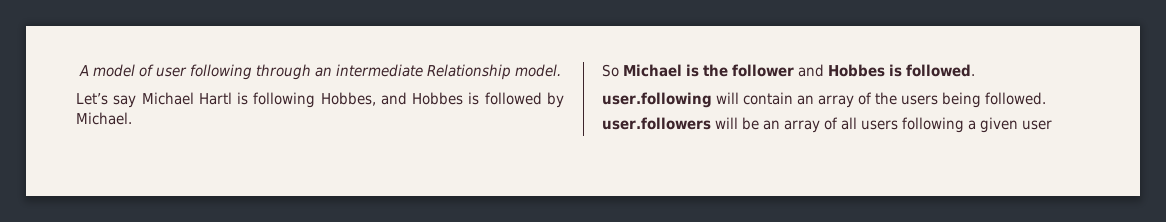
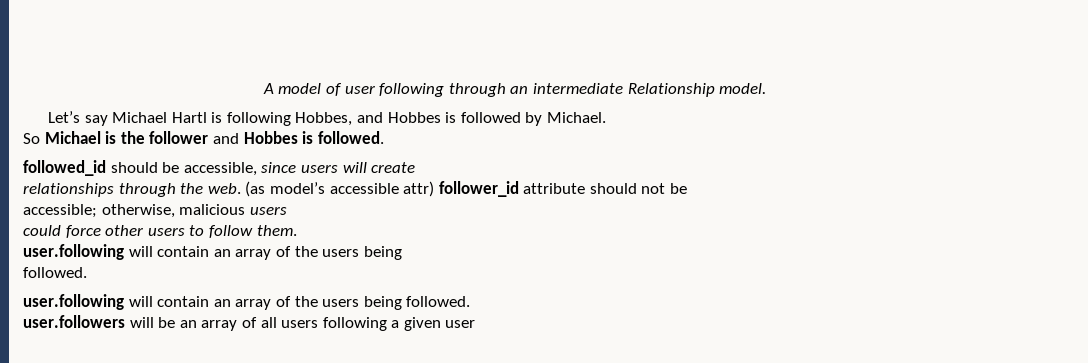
(975, 70) none -> [23,160,416,176] [23,181,688,197] [23,204,287,218] [23,225,297,238] [23,244,402,260] [23,267,87,278] // followed_id should be accessible, since users will create // relationships through the web. (as model’s accessible attr) follower_id attribute should not be // accessible; otherwise, malicious users // could force other users to follow them. // user.following will contain an array of the users being // followed.

